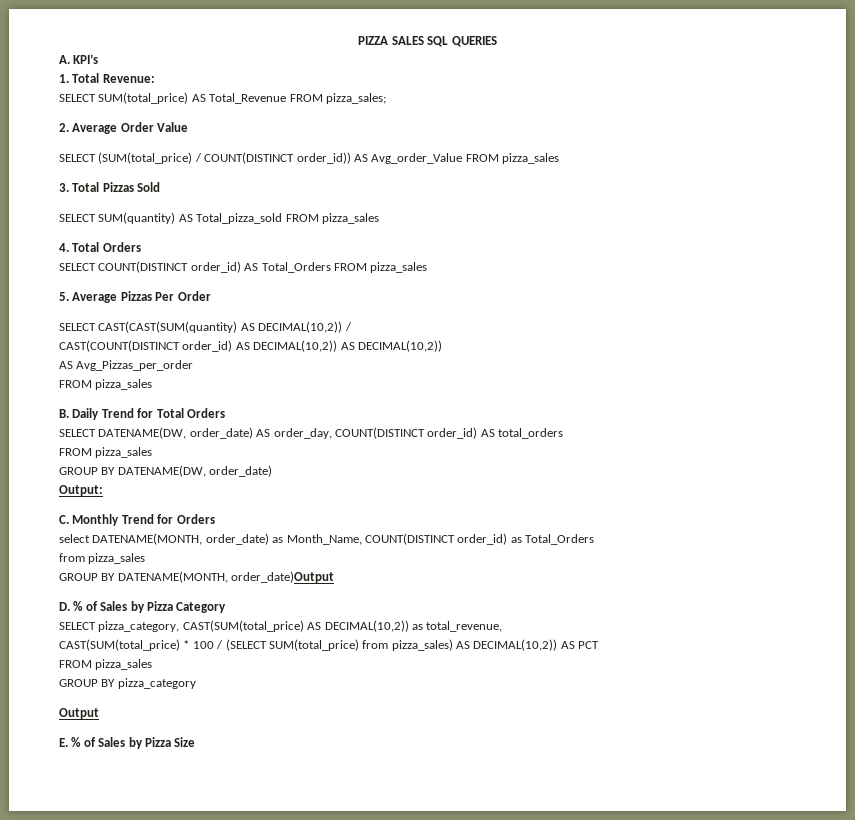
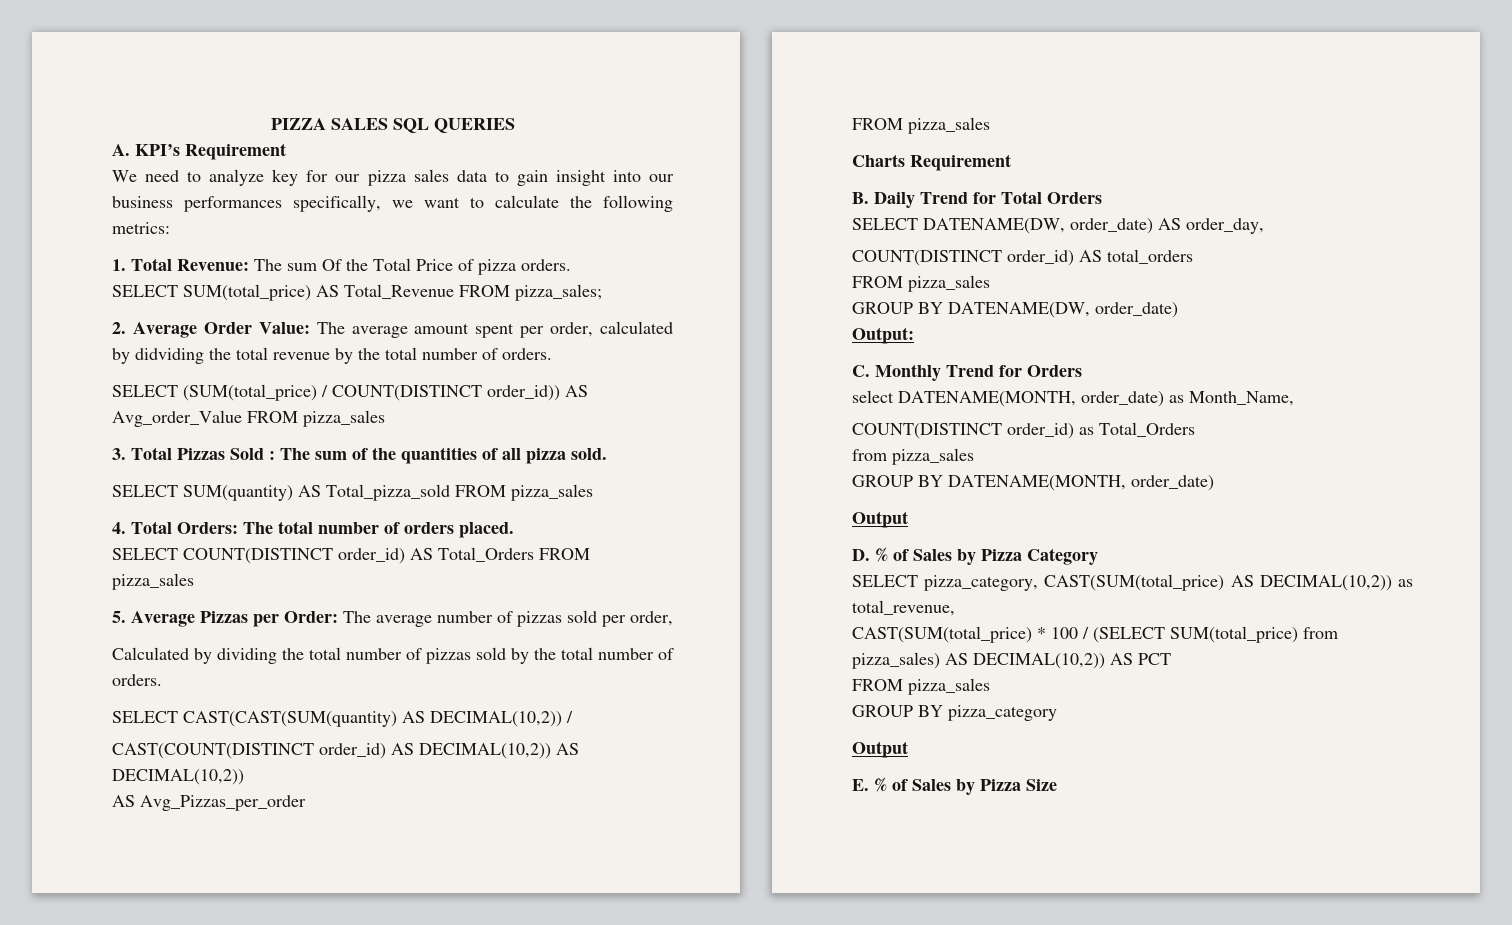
[59,73,155,83] // 1. Total Revenue: -> [185,143,286,160] [112,169,674,186] [112,195,673,212] [112,222,170,234] [112,258,571,275] Requirement // We need to analyze key for our pizza sales data to gain insight into our business performances specifically, we want to calculate the following metrics: // 1. Total Revenue: The sum Of the Total Price of pizza orders.
[157,122,189,132] Value -> [258,321,673,338] [112,347,552,364] Value: The average amount spent per order, calculated by didviding the total revenue by the total number of orders.
(161, 187) none -> [269,447,607,464] : The sum of the quantities of all pizza sold.
[102,242,141,252] Orders -> [177,521,514,538] Orders: The total number of orders placed.
[155,291,211,301] Per Order -> [253,610,673,627] [112,647,674,664] [112,674,162,686] per Order: The average number of pizzas sold per order, // Calculated by dividing the total number of pizzas sold by the total number of orders.
(153, 384) none -> [852,154,1011,171] // Charts Requirement
(332, 433) none -> (1264, 226) //
(362, 539) none -> (1294, 398) //
[231,571,335,583] order_date)Output -> [1131,475,1214,491] [852,511,908,528] order_date) // Output

